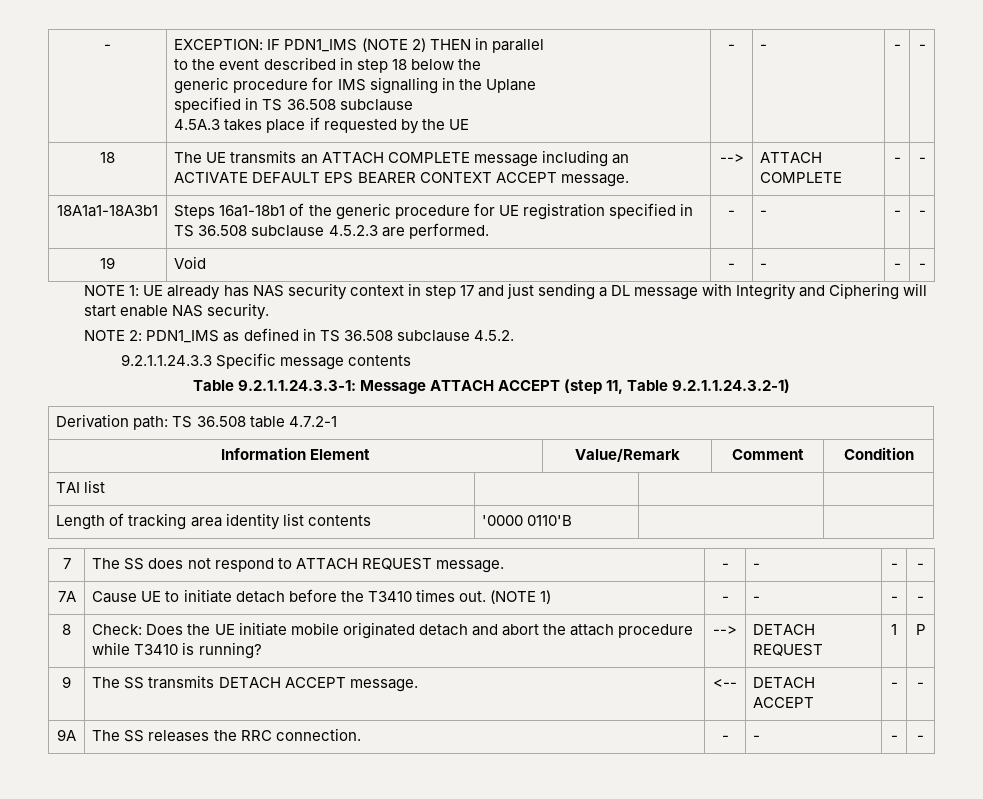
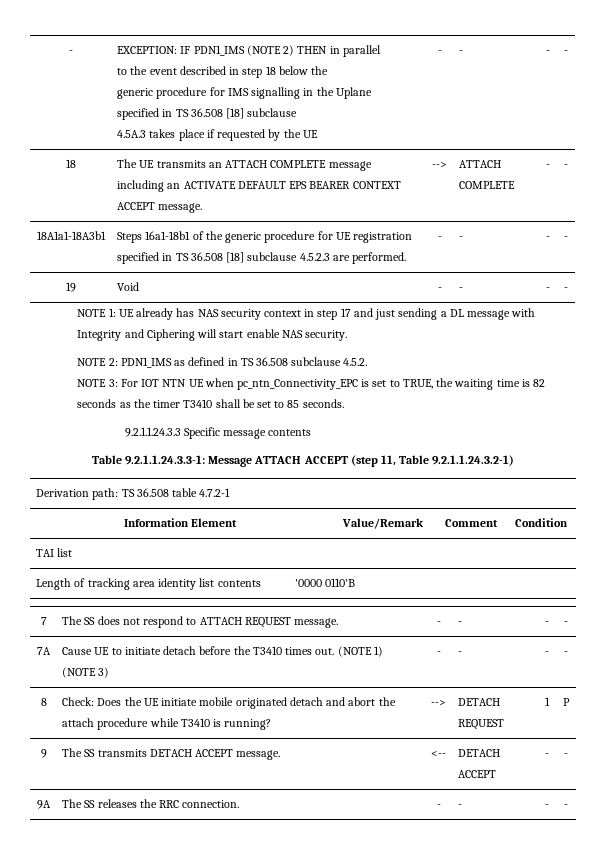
(336, 104) none -> [226,108,245,119] [18]
(248, 230) none -> [226,252,245,263] [18]
(514, 335) none -> [77,378,546,390] [77,399,344,408] // NOTE 3: For IOT NTN UE when pc_ntn_Connectivity_EPC is set to TRUE, the waiting time is 82 seconds as the timer T3410 shall be set to 85 seconds.
(551, 597) none -> [62,667,110,678] (NOTE 3)

